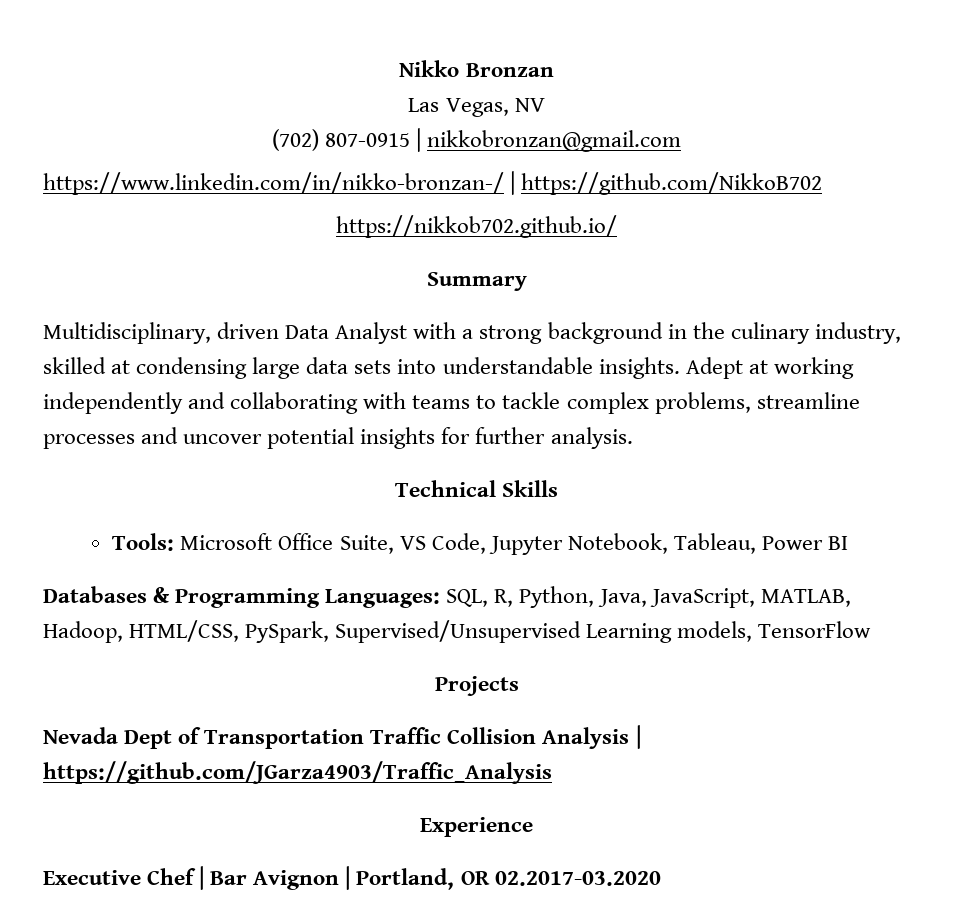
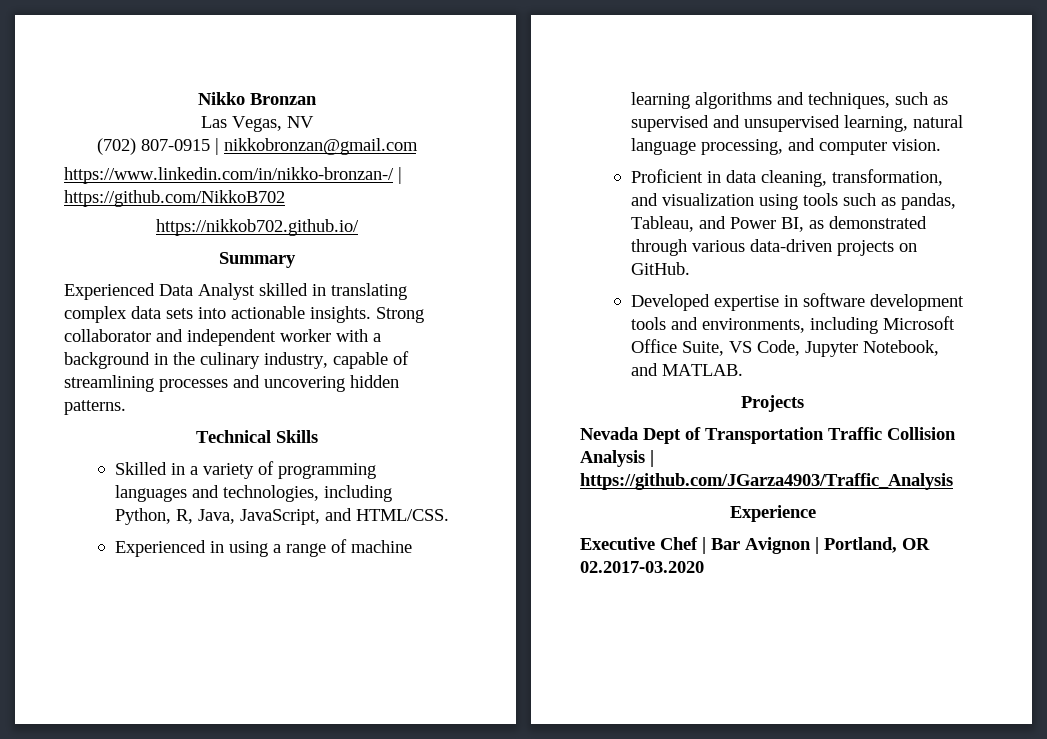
[43,322,408,344] Multidisciplinary, driven Data Analyst -> [64,283,407,300] [64,306,424,323] [64,329,331,346] Experienced Data Analyst skilled in translating complex data sets into actionable insights. Strong collaborator and independent worker
[479,325,543,344] strong -> (381, 337) none
[43,357,854,379] [43,392,860,414] [43,427,633,449] [394,480,559,497] [112,533,175,551] skilled at condensing large data sets into understandable insights. Adept at working independently and collaborating with teams to tackle complex problems, streamline processes and uncover potential insights for further analysis. // Technical Skills // Tools: -> [333,351,409,369] [64,375,399,392] [64,400,126,415] [195,430,318,443] [114,461,376,479] [114,485,392,502] [114,508,449,525] [114,539,412,557] [630,92,948,109] [630,115,963,132] [630,138,941,155] [630,169,943,187] [630,193,956,210] [630,216,927,232] [630,239,917,256] [630,262,690,275] [630,293,964,311] [630,317,878,334] capable of streamlining processes and uncovering hidden patterns. // Technical Skills // Skilled in a variety of programming languages and technologies, including Python, R, Java, JavaScript, and HTML/CSS. // Experienced in using a range of machine learning algorithms and techniques, such as supervised and unsupervised learning, natural language processing, and computer vision. // Proficient in data cleaning, transformation, and visualization using tools such as pandas, Tableau, and Power BI, as demonstrated through various data-driven projects on GitHub. // Developed expertise in software development tools and environments, including
[673,533,849,554] [43,586,851,608] [43,620,872,643] Tableau, Power BI // Databases & Programming Languages: SQL, R, Python, Java, JavaScript, MATLAB, Hadoop, HTML/CSS, PySpark, Supervised/Unsupervised Learning models, TensorFlow -> [630,363,743,376] and MATLAB.

